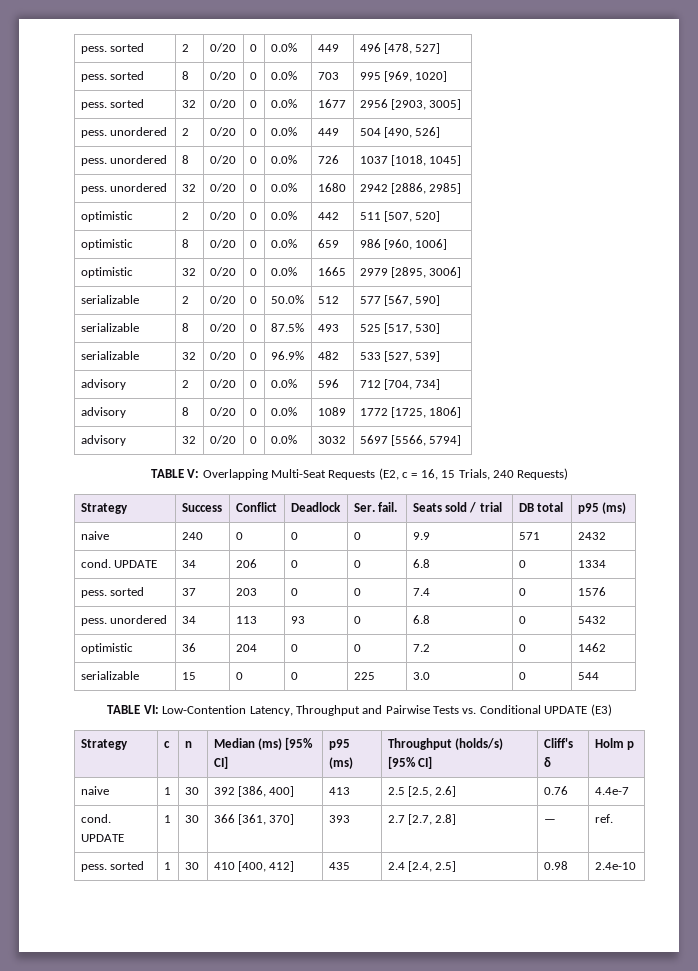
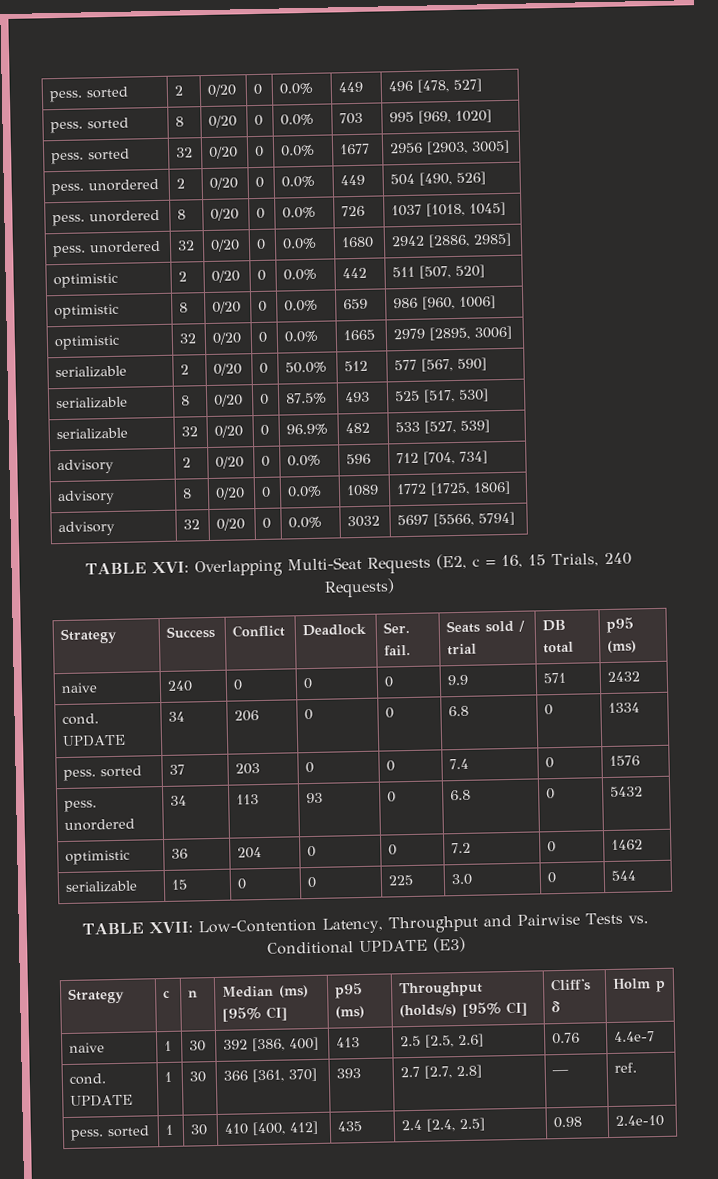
[187,469,200,478] V: -> [152,561,189,574] XVI:
[143,705,159,714] VI: -> [149,921,194,934] XVII:

